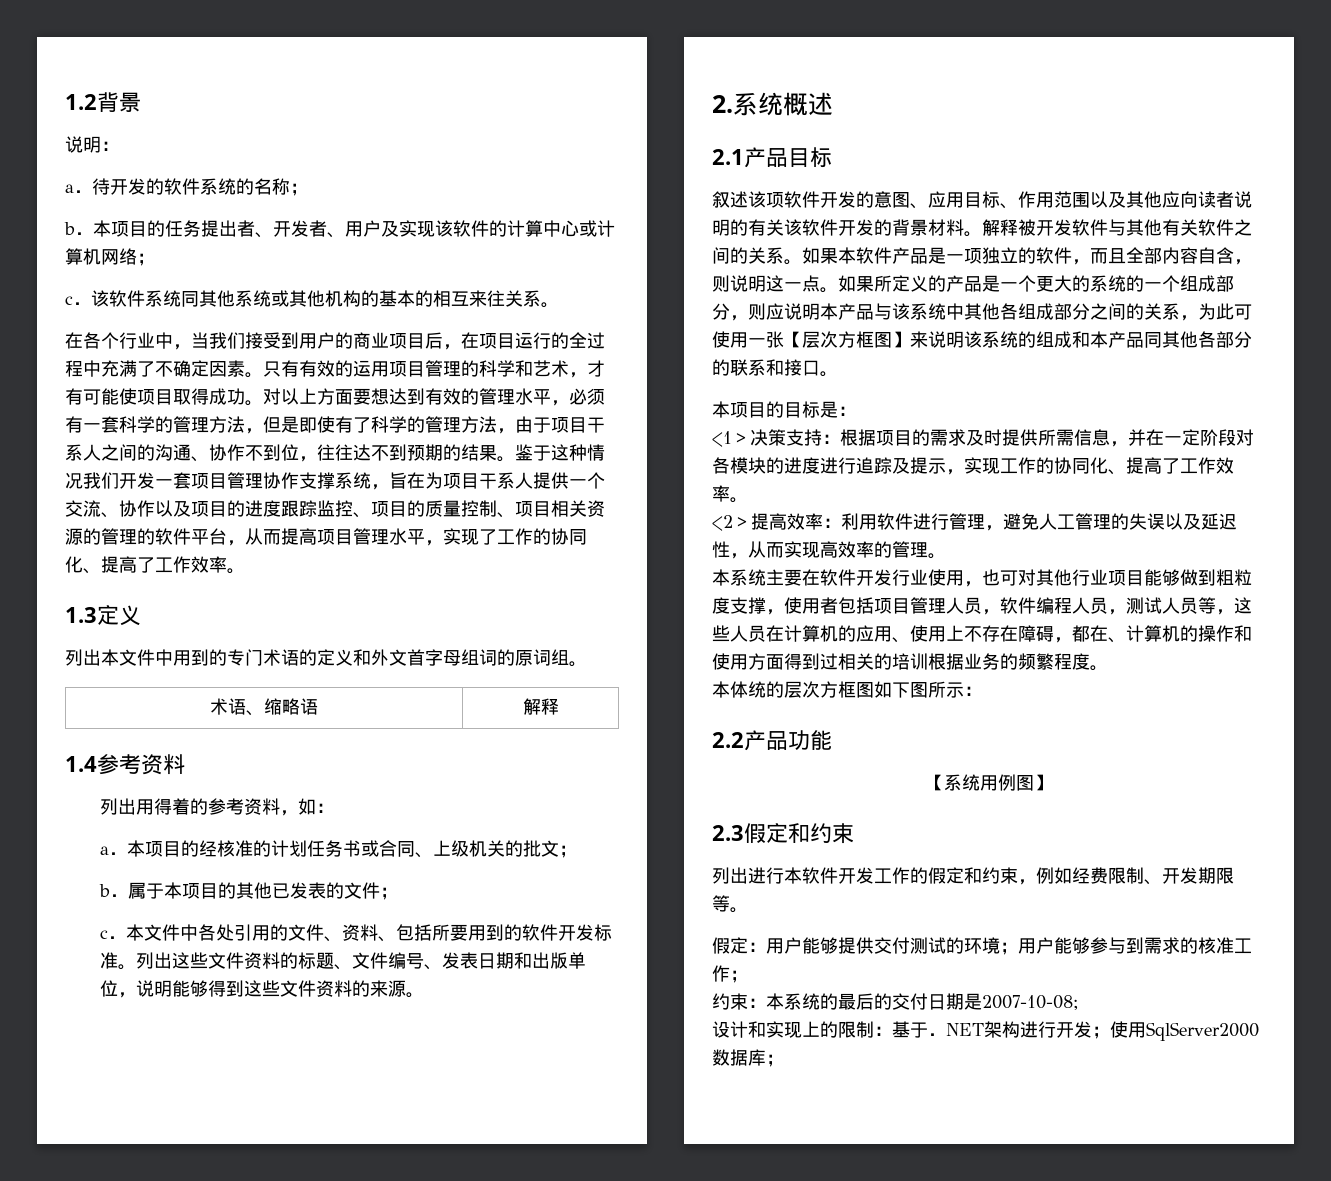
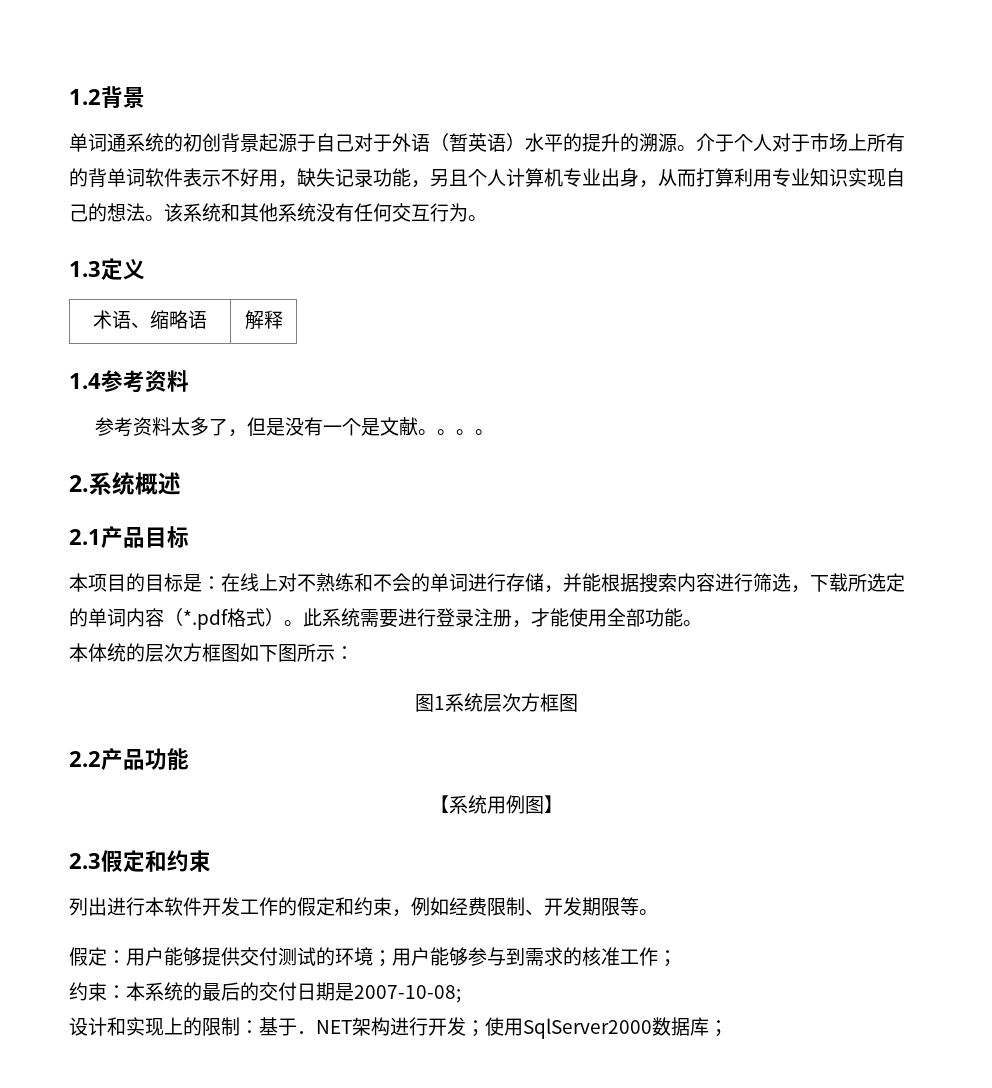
[65,136,119,153] [65,178,308,196] [64,220,615,238] [65,248,155,266] [65,290,559,308] [65,332,605,350] [65,360,605,378] [65,388,605,406] [65,416,605,434] [65,444,605,462] [65,472,605,490] [65,500,605,518] [65,528,587,546] [65,556,245,574] [65,605,141,626] [65,649,587,667] 说明： // a．待开发的软件系统的名称； // b．本项目的任务提出者、开发者、用户及实现该软件的计算中心或计算机网络； // c．该软件系统同其他系统或其他机构的基本的相互来往关系。 // 在各个行业中，当我们接受到用户的商业项目后，在项目运行的全过程中充满了不确定因素。只有有效的运用项目管理的科学和艺术，才有可能使项目取得成功。对以上方面要想达到有效的管理水平，必须有一套科学的管理方法，但是即使有了科学的管理方法，由于项目干系人之间的沟通、协作不到位，往往达不到预期的结果。鉴于这种情况我们开发一套项目管理协作支撑系统，旨在为项目干系人提供一个交流、协作以及项目的进度跟踪监控、项目的质量控制、项目相关资源的管理的软件平台，从而提高项目管理水平，实现了工作的协同化、提高了工作效率。 // 1.3定义 // 列出本文件中用到的专门术语的定义和外文首字母组词的原词组。 -> [69,133,905,153] [69,168,905,188] [69,203,487,222] [69,258,145,280] 单词通系统的初创背景起源于自己对于外语（暂英语）水平的提升的溯源。介于个人对于市场上所有的背单词软件表示不好用，缺失记录功能，另且个人计算机专业出身，从而打算利用专业知识实现自己的想法。该系统和其他系统没有任何交互行为。 // 1.3定义
[99,798,334,816] [99,840,577,858] [98,882,398,900] [99,924,612,942] [99,952,586,970] [99,980,406,998] 列出用得着的参考资料，如： // a．本项目的经核准的计划任务书或合同、上级机关的批文； // b．属于本项目的其他已发表的文件； // c．本文件中各处引用的文件、资料、包括所要用到的软件开发标准。列出这些文件资料的标题、文件编号、发表日期和出版单位，说明能够得到这些文件资料的来源 -> [94,417,475,437] 参考资料太多了，但是没有一个是文献。。。
[712,191,1252,209] [712,219,1252,237] [712,247,1252,265] [712,275,1234,293] [712,303,1252,321] [712,331,1252,348] [712,359,838,377] [712,401,856,418] [712,429,1254,447] [712,457,1234,475] [712,485,748,503] [712,513,1237,531] [712,541,946,559] [712,569,1252,587] [712,597,1252,615] [712,625,1252,643] [712,653,1090,670] 叙述该项软件开发的意图、应用目标、作用范围以及其他应向读者说明的有关该软件开发的背景材料。解释被开发软件与其他有关软件之间的关系。如果本软件产品是一项独立的软件，而且全部内容自含，则说明这一点。如果所定义的产品是一个更大的系统的一个组成部分，则应说明本产品与该系统中其他各组成部分之间的关系，为此可使用一张【层次方框图】来说明该系统的组成和本产品同其他各部分的联系和接口。 // 本项目的目标是： // <1＞决策支持：根据项目的需求及时提供所需信息，并在一定阶段对各模块的进度进行追踪及提示，实现工作的协同化、提高了工作效率。 // <2＞提高效率：利用软件进行管理，避免人工管理的失误以及延迟性，从而实现高效率的管理。 // 本系统主要在软件开发行业使用，也可对其他行业项目能够做到粗粒度支撑，使用者包括项目管理人员，软件编程人员，测试人员等，这些人员在计算机的应用、使用上不存在障碍，都在、计算机的操作和使用方面得到过相关的培训根据业务的频繁程度 -> [69,573,905,593] [69,608,683,630] 本项目的目标是：在线上对不熟练和不会的单词进行存储，并能根据搜索内容进行筛选，下载所选定的单词内容（*.pdf格式）。此系统需要进行登录注册，才能使用全部功能
(982, 691) none -> [414,693,578,712] // 图1系统层次方框图

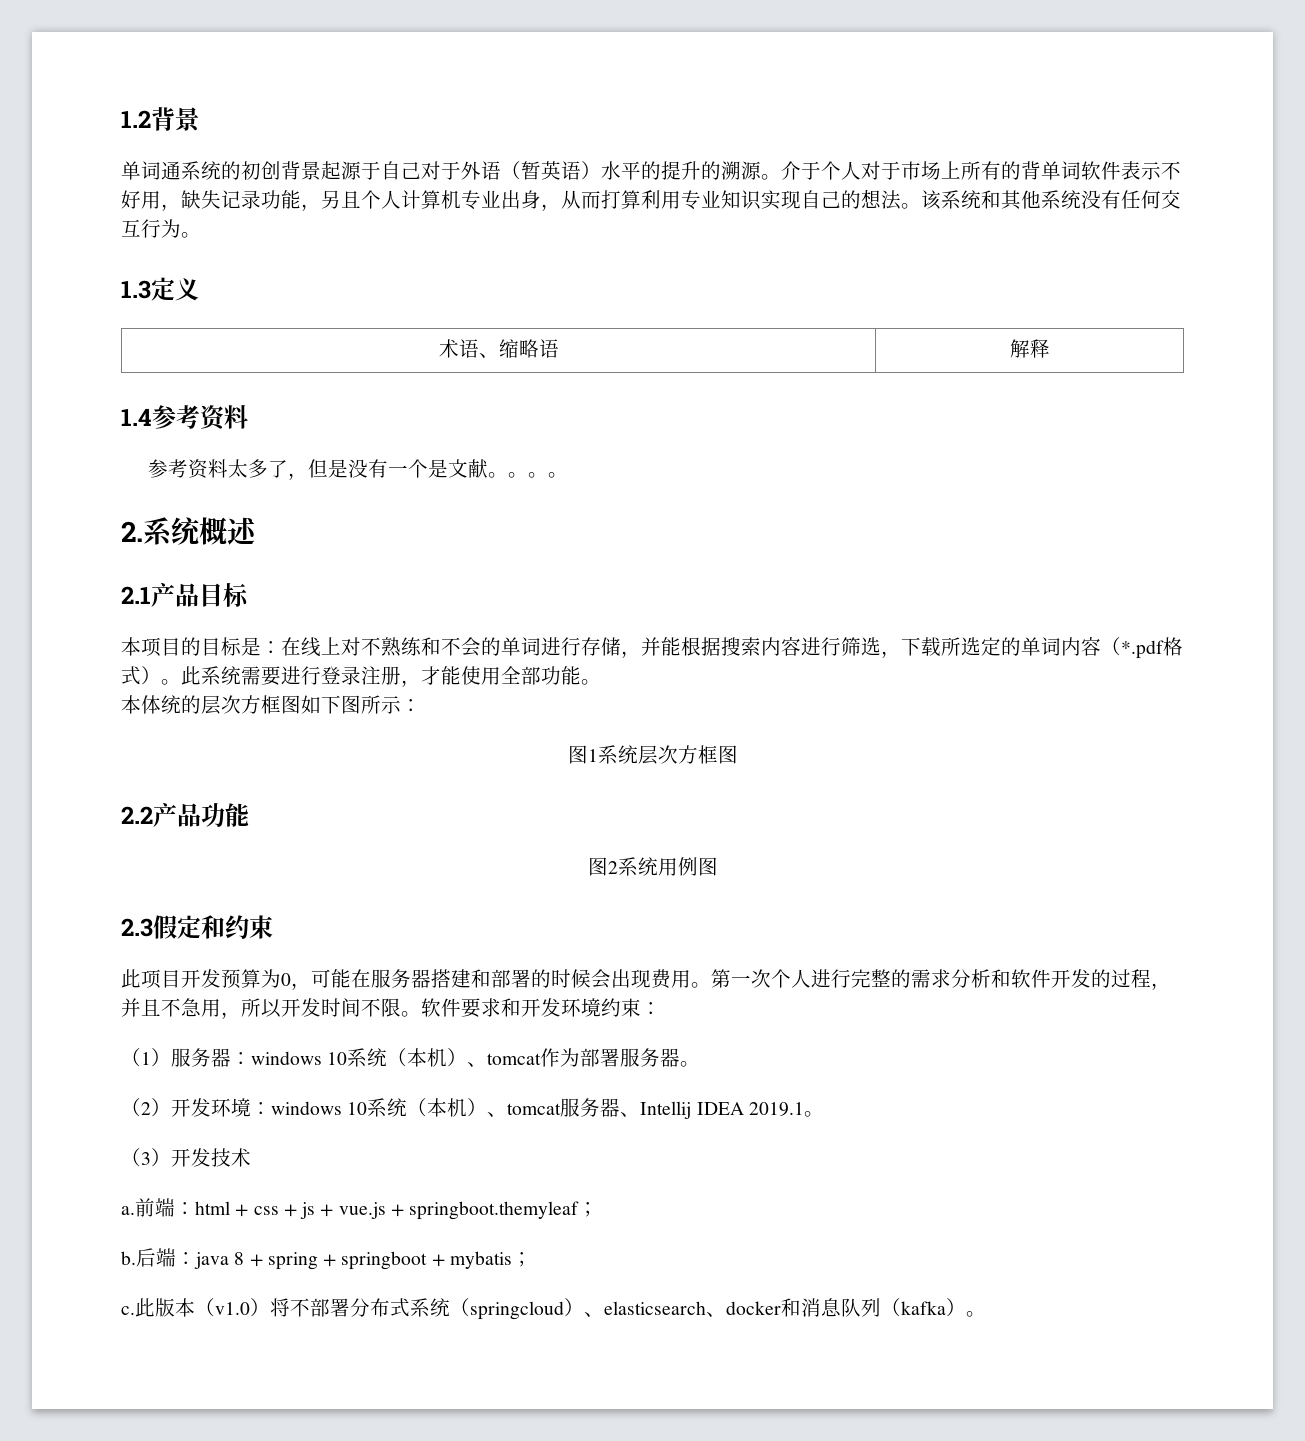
[429,795,449,813] 【 -> [587,857,618,876] 图2
[543,795,563,813] 】 -> (718, 866) none
[69,897,658,917] [69,947,677,967] [69,982,461,1003] [69,1017,728,1039] 列出进行本软件开发工作的假定和约束，例如经费限制、开发期限等。 // 假定：用户能够提供交付测试的环境；用户能够参与到需求的核准工作； // 约束：本系统的最后的交付日期是2007-10-08; // 设计和实现上的限制：基于．NET架构进行开发；使用SqlServer2000数据库； -> [121,969,1171,990] [121,998,661,1019] [121,1048,701,1067] [121,1098,824,1119] [121,1148,251,1167] [121,1198,599,1220] [121,1248,532,1270] [121,1298,986,1320] 此项目开发预算为0，可能在服务器搭建和部署的时候会出现费用。第一次个人进行完整的需求分析和软件开发的过程，并且不急用，所以开发时间不限。软件要求和开发环境约束： // （1）服务器：windows 10系统（本机）、tomcat作为部署服务器。 // （2）开发环境：windows 10系统（本机）、tomcat服务器、Intellij IDEA 2019.1。 // （3）开发技术 // a.前端：html + css + js + vue.js + springboot.themyleaf； // b.后端：java 8 + spring + springboot + mybatis； // c.此版本（v1.0）将不部署分布式系统（springcloud）、elasticsearch、docker和消息队列（kafka）。

